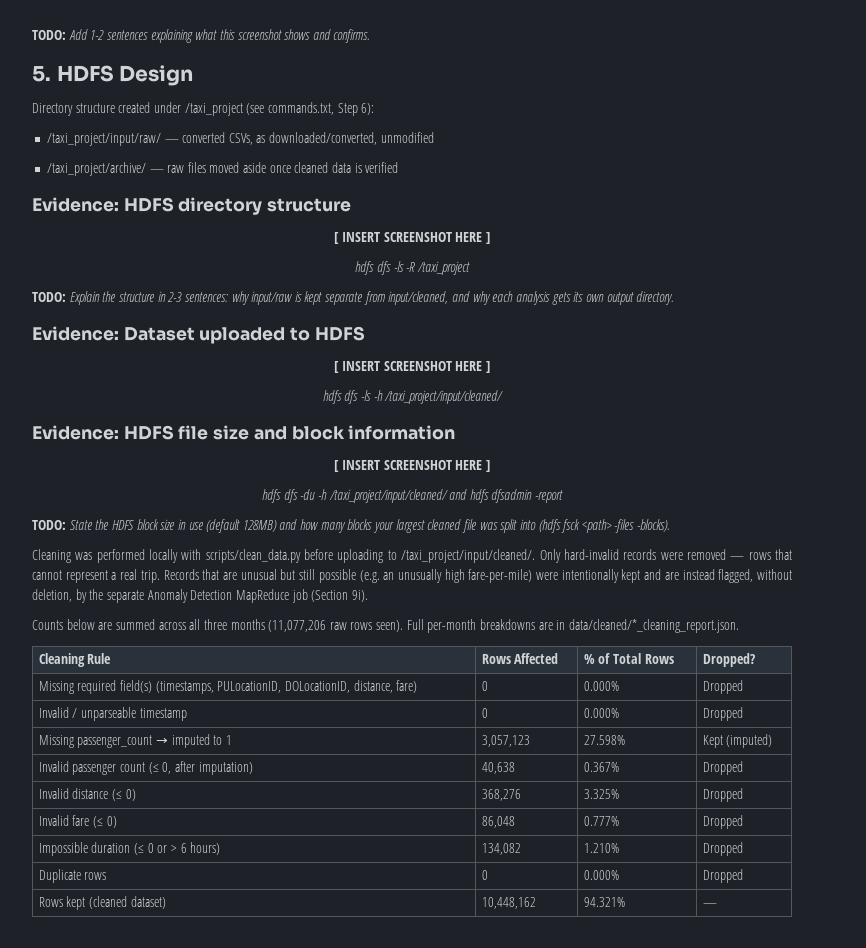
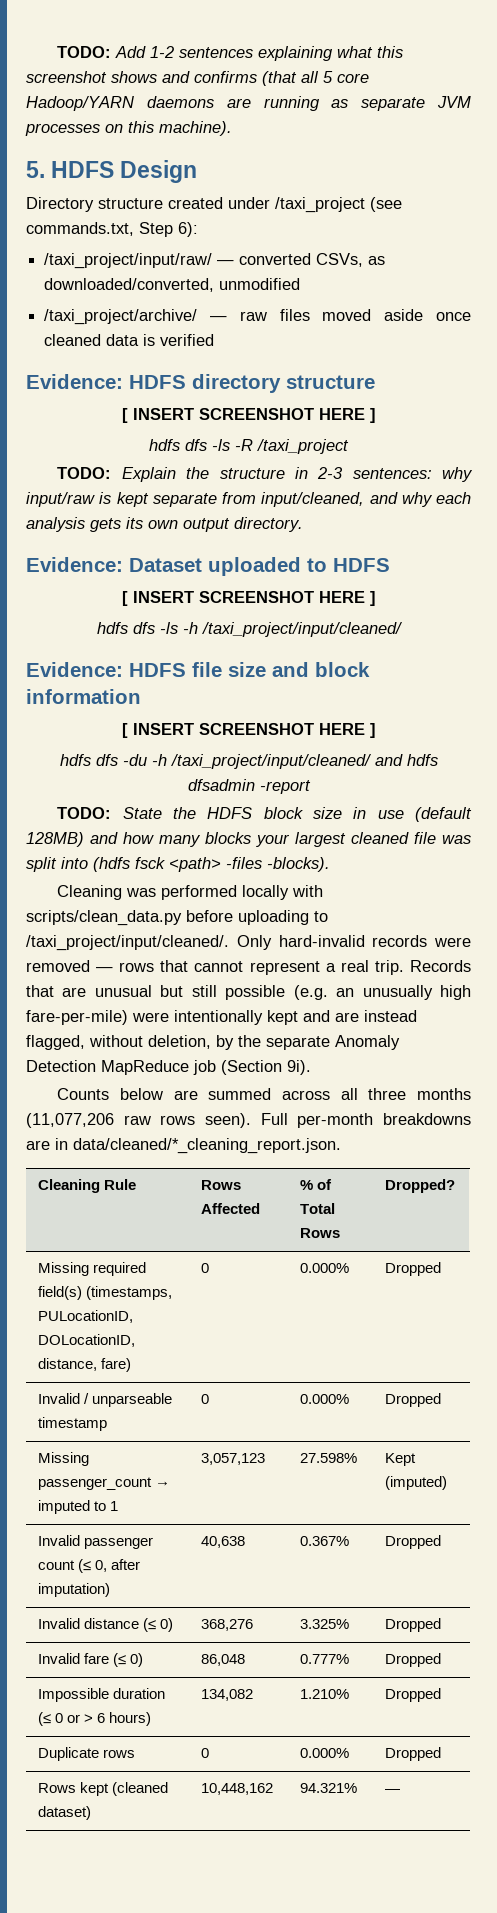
[333,29,371,43] confirms. -> [194,71,369,86] [26,96,471,111] [25,121,232,136] confirms (that all 5 core Hadoop/YARN daemons are running as separate JVM processes on this machine).

